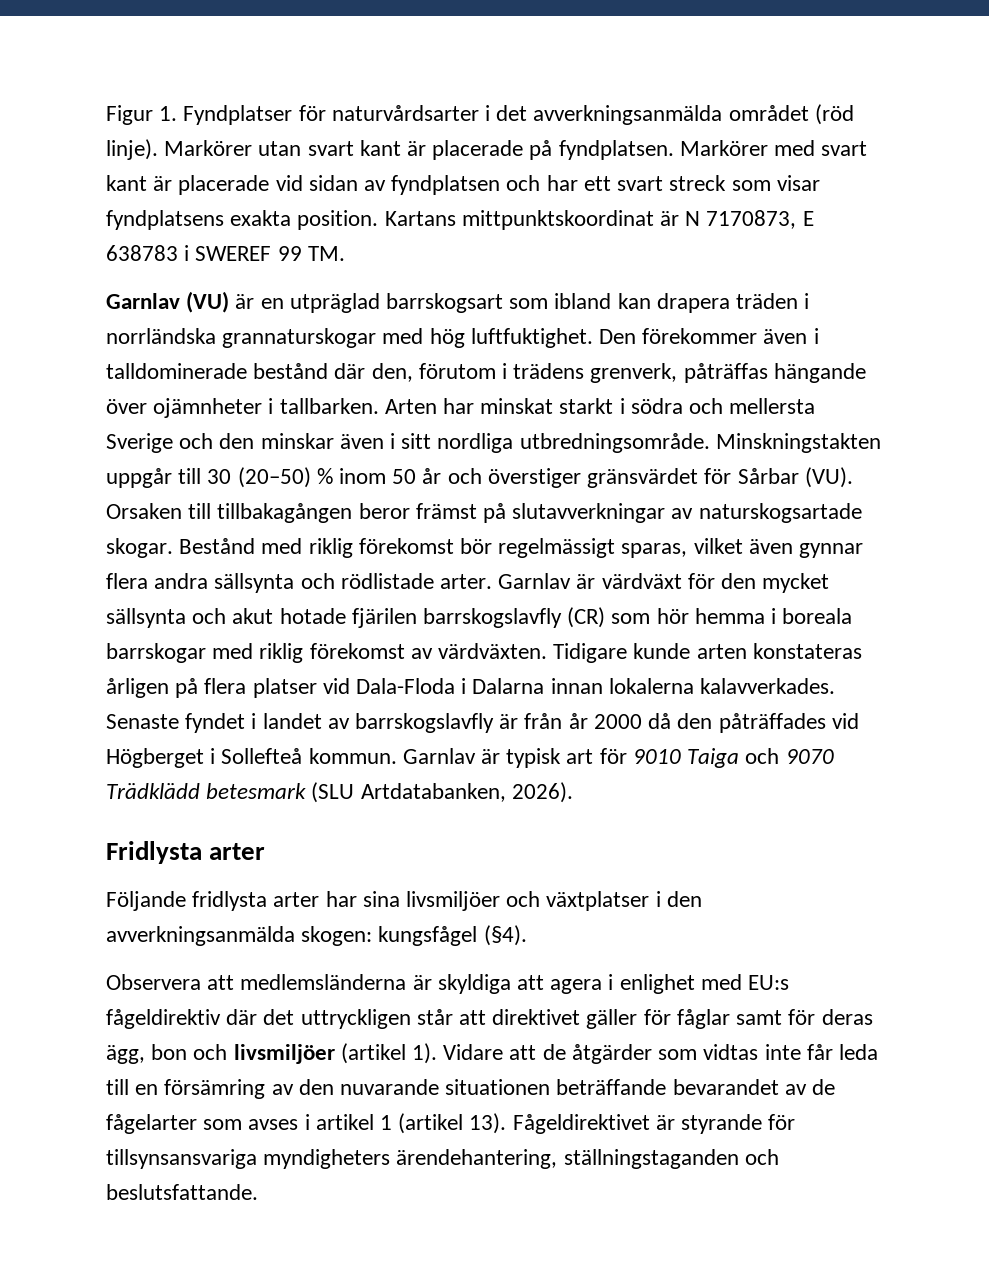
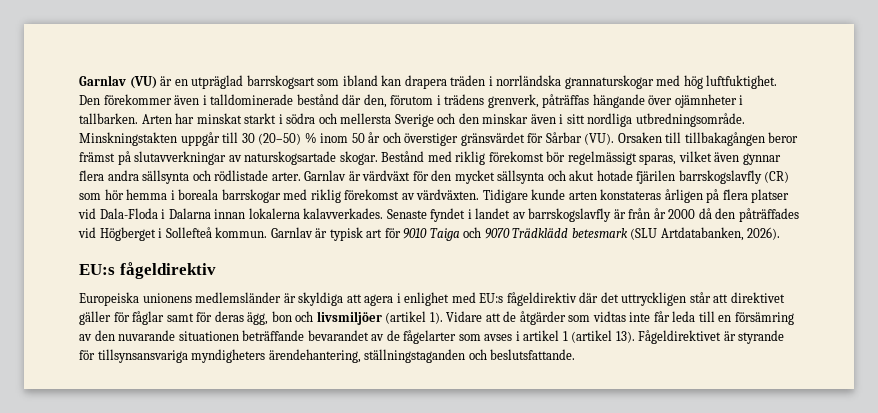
[106,104,854,125] [106,139,868,160] [106,175,820,195] [106,210,814,230] [106,245,345,261] Figur 1. Fyndplatser för naturvårdsarter i det avverkningsanmälda området (röd linje). Markörer utan svart kant är placerade på fyndplatsen. Markörer med svart kant är placerade vid sidan av fyndplatsen och har ett svart streck som visar fyndplatsens exakta position. Kartans mittpunktskoordinat är N 7170873, E 638783 i SWEREF 99 TM. // -> (79, 80) none
[106,841,266,864] [106,891,702,911] [106,925,527,946] [106,974,407,990] Fridlysta arter // Följande fridlysta arter har sina livsmiljöer och växtplatser i den avverkningsanmälda skogen: kungsfågel (§4). // Observera att medlemsländerna -> [79,262,216,279] [79,292,282,306] EU:s fågeldirektiv // Europeiska unionens medlemsländer

